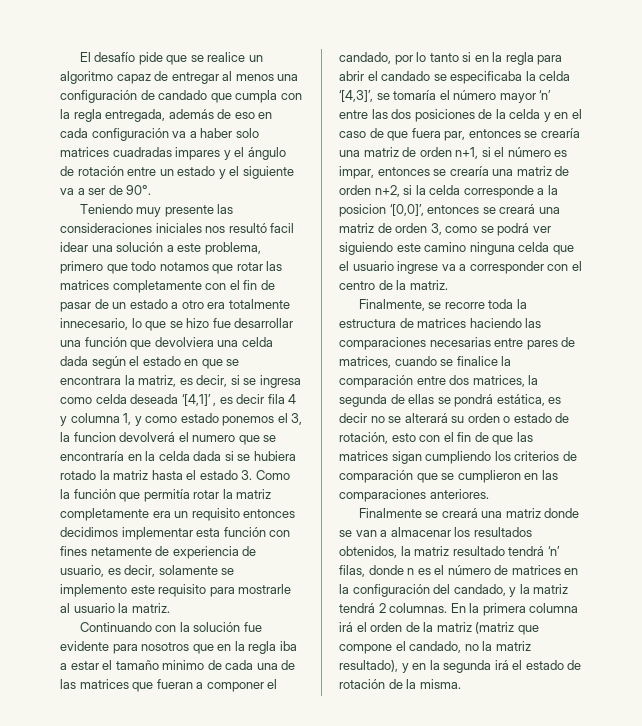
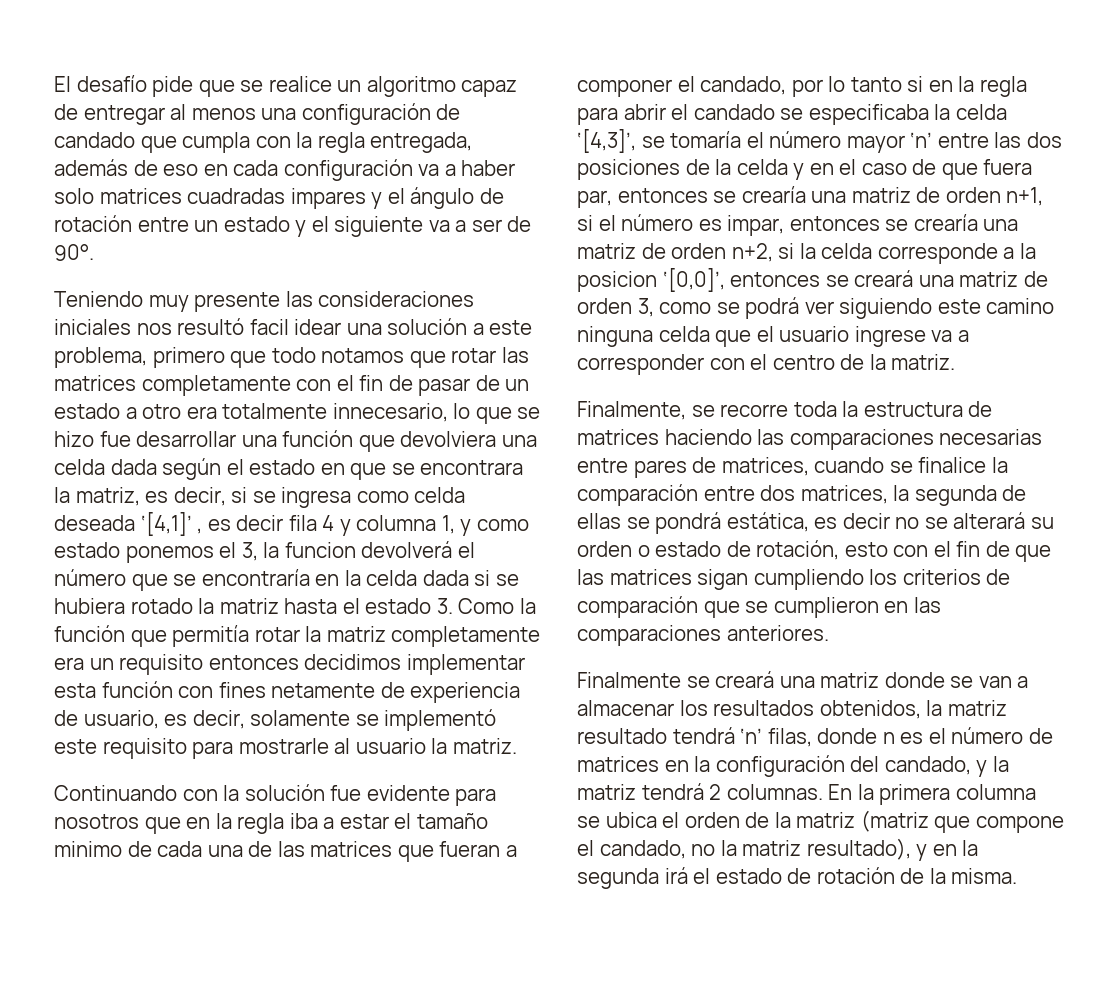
[192,435,236,442] numero -> [54,569,126,586] número
[60,584,127,597] implemento -> [384,709,497,731] implementó
[339,622,353,632] irá -> [577,812,657,828] se ubica

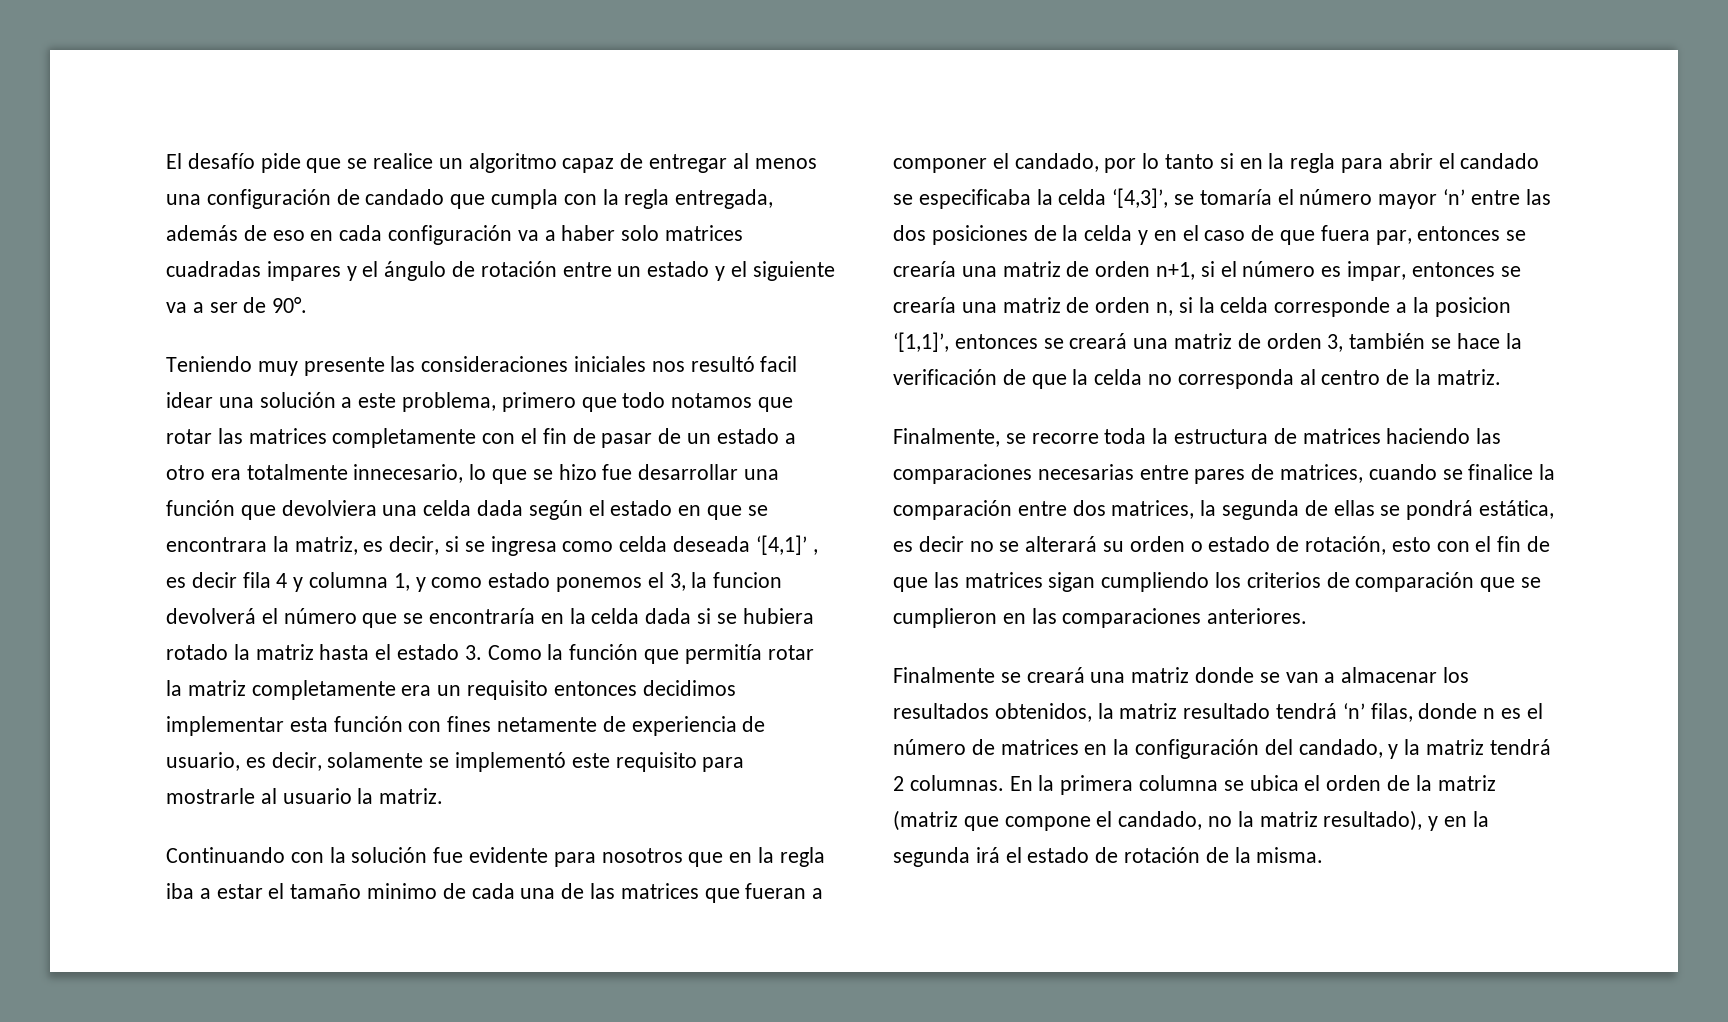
[731,243,773,262] n+2, -> [1156,302,1174,316] n,
[662,268,725,292] ‘[0,0]’, -> [893,332,949,352] ‘[1,1]’,
[659,297,1055,319] [577,326,969,347] [577,354,768,375] como se podrá ver siguiendo este camino ninguna celda que el usuario ingrese va a corresponder con el -> [1349,333,1522,349] [893,369,1316,389] también se hace la verificación de que la celda no corresponda al

